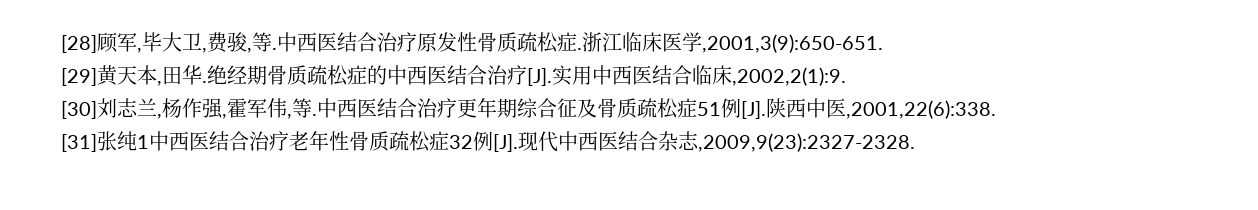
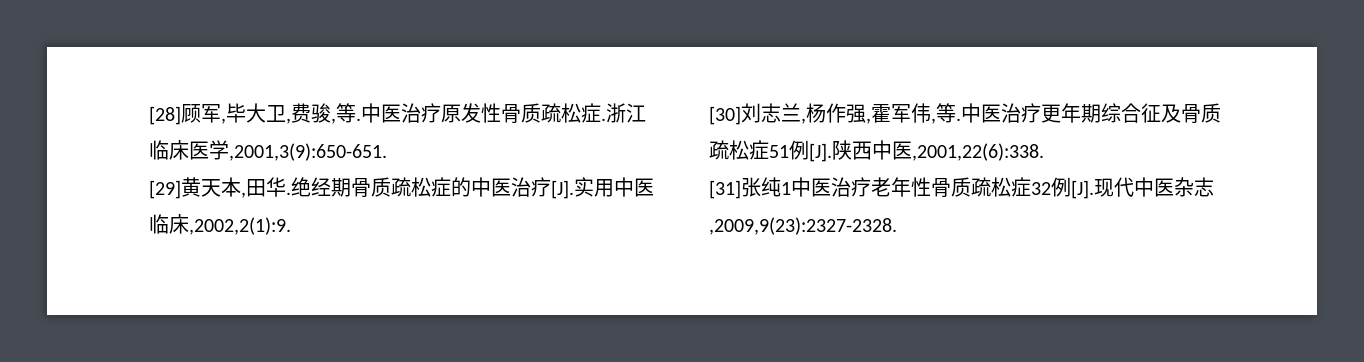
[297,32,377,52] 西医结合 -> [381,104,401,123] 医
[407,65,487,85] 西医结合 -> [491,178,511,197] 医
[612,65,692,85] 西医结合 -> [634,178,654,197] 医
[337,98,417,118] 西医结合 -> [981,104,1001,123] 医
[169,131,249,151] 西医结合 -> [811,178,831,197] 医
[578,131,658,151] 西医结合 -> [1154,178,1174,197] 医

